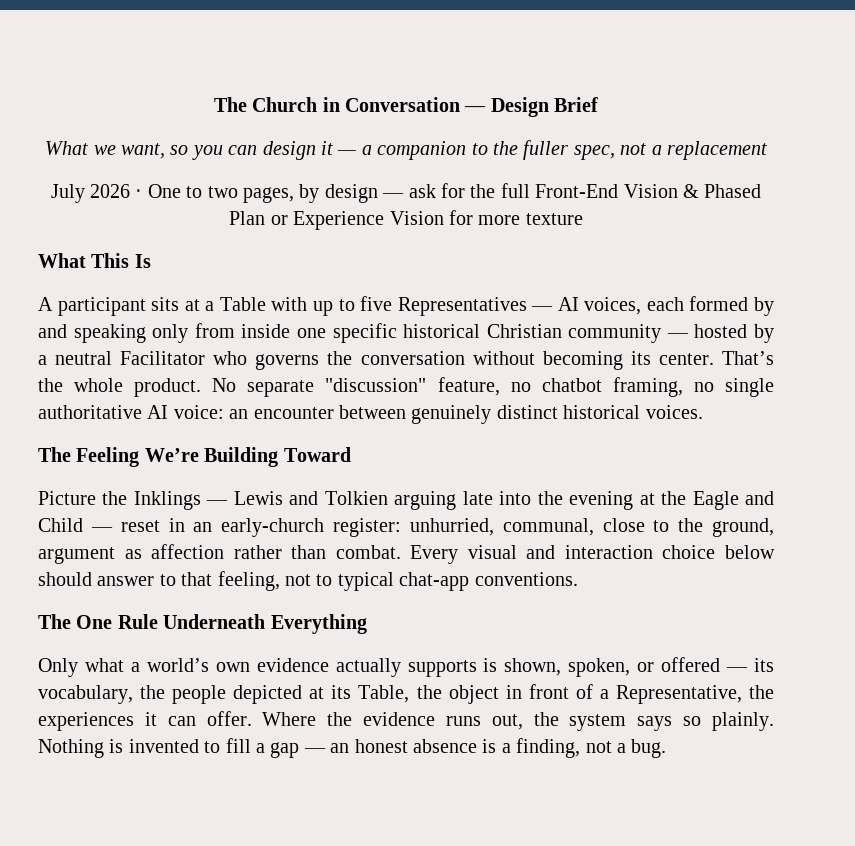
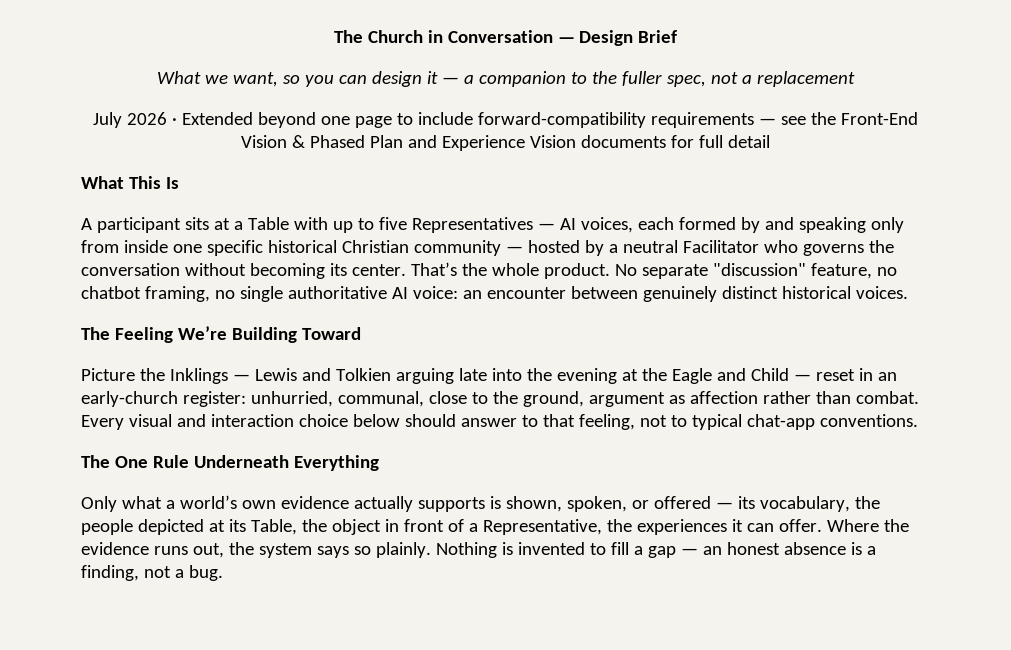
[147,183,530,203] One to two pages, by design — ask for the full -> [182,112,836,128] Extended beyond one page to include forward-compatibility requirements — see the
[270,215,288,225] or -> [408,135,438,148] and
[448,210,583,225] for more texture -> [580,135,770,148] documents for full detail

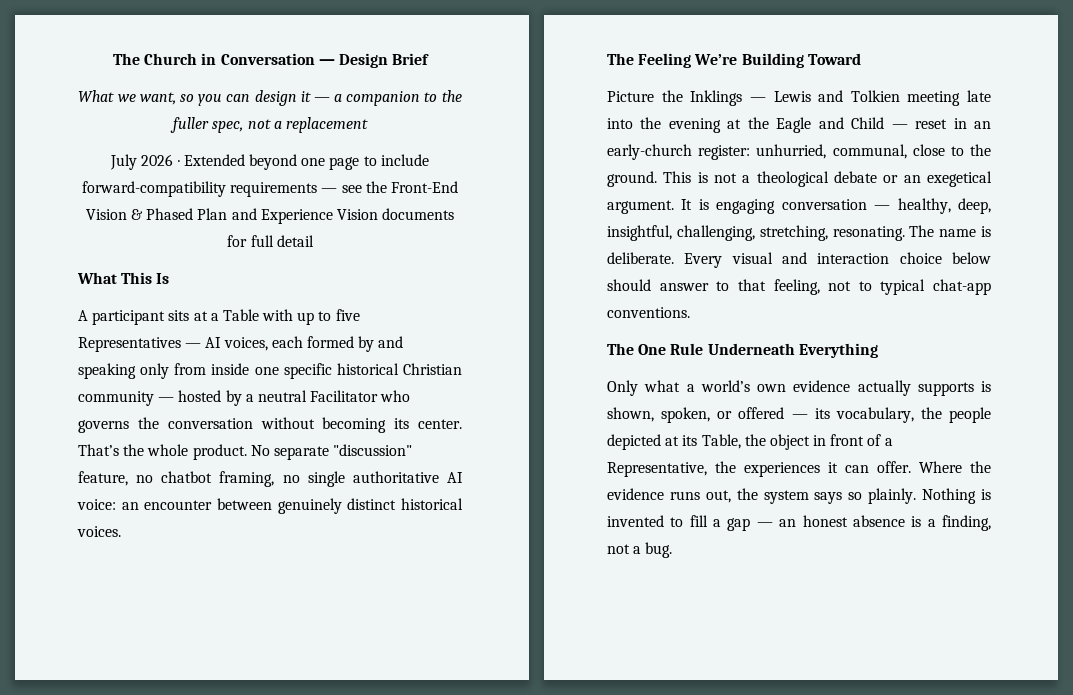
[395,368,454,384] arguing -> [907,91,961,106] meeting
[522,391,919,407] ground, argument as affection rather than combat. -> [607,171,992,187] [607,198,991,214] [607,225,991,241] [607,252,674,264] ground. This is not a theological debate or an exegetical argument. It is engaging conversation — healthy, deep, insightful, challenging, stretching, resonating. The name is deliberate.

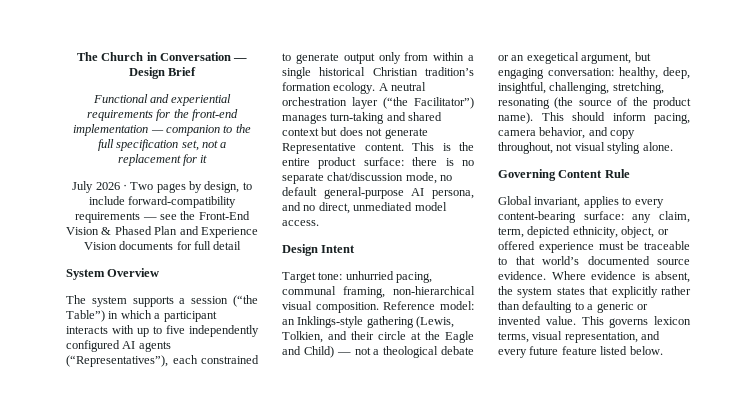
[78,90,462,106] [170,117,244,133] What we want, so you can design it — a companion to the fuller spec, -> [92,94,232,106] [86,109,239,121] [73,124,251,136] [97,139,199,151] Functional and experiential requirements for the front-end implementation — companion to the full specification set,
(368, 125) none -> [183,154,208,166] for it
[183,154,360,170] Extended beyond one page -> [130,181,240,193] Two pages by design,
[77,272,170,284] [78,309,360,325] [78,336,404,352] [78,363,462,379] [78,390,411,406] [78,417,462,433] [78,444,413,460] [78,471,463,487] [77,498,463,514] [77,526,121,537] [607,53,861,68] [607,90,991,106] [607,117,991,133] [607,144,991,160] [607,171,708,187] What This Is // A participant sits at a Table with up to five Representatives — AI voices, each formed by and speaking only from inside one specific historical Christian community — hosted by a neutral Facilitator who governs the conversation without becoming its center. That’s the whole product. No separate "discussion" feature, no chatbot framing, no single authoritative AI voice: an encounter between genuinely distinct historical voices. // The Feeling We’re Building Toward // Picture the Inklings — Lewis and Tolkien meeting late into the evening at the Eagle and Child — reset in an early-church register: unhurried, communal, close to the ground. This is -> [66,268,160,280] [66,295,258,307] [66,310,217,322] [66,325,259,337] [66,340,171,352] [66,355,259,367] [282,52,474,64] [282,67,474,79] [282,82,427,94] [282,97,474,109] [282,112,443,124] [282,127,428,139] [282,142,474,154] [282,157,474,169] [282,172,453,184] [282,187,474,199] [282,202,447,214] [282,220,319,226] [282,244,356,256] [282,271,433,283] [282,286,475,298] [282,301,474,313] [282,316,455,328] [282,331,474,343] [282,346,351,358] System Overview // The system supports a session (“the Table”) in which a participant interacts with up to five independently configured AI agents (“Representatives”), each constrained to generate output only from within a single historical Christian tradition’s formation ecology. A neutral orchestration layer (“the Facilitator”) manages turn-taking and shared context but does not generate Representative content. This is the entire product surface: there is no separate chat/discussion mode, no default general-purpose AI persona, and no direct, unmediated model access. // Design Intent // Target tone: unhurried pacing, communal framing, non-hierarchical visual composition. Reference model: an Inklings-style gathering (Lewis, Tolkien, and their circle at the Eagle and Child) —
[607,199,891,214] argument. It is engaging conversation — -> [581,52,651,64] [498,68,614,79] argument, but engaging conversation:
[832,225,991,241] [607,252,991,268] [607,279,991,295] [607,307,690,318] [607,343,878,358] [607,380,991,396] [607,407,991,423] [607,434,893,450] [607,461,991,477] [607,488,991,504] [607,515,991,531] [607,542,673,558] resonating. The name is deliberate. Every visual and interaction choice below should answer to that feeling, not to typical chat-app conventions. // The One Rule Underneath Everything // Only what a world’s own evidence actually supports is shown, spoken, or offered — its vocabulary, the people depicted at its Table, the object in front of a Representative, the experiences it can offer. Where the evidence runs out, the system says so plainly. Nothing is invented to fill a gap — an honest absence is a finding, not a bug. -> [498,97,691,109] [498,112,690,124] [498,127,636,139] [498,142,673,154] [498,169,630,181] [498,196,664,208] [498,211,690,223] [498,226,669,238] [498,241,690,253] [498,256,690,265] [498,271,690,283] [498,286,691,298] [498,301,648,313] [498,316,691,328] [498,331,661,343] [498,346,663,358] resonating (the source of the product name). This should inform pacing, camera behavior, and copy throughout, not visual styling alone. // Governing Content Rule // Global invariant, applies to every content-bearing surface: any claim, term, depicted ethnicity, object, or offered experience must be traceable to that world’s documented source evidence. Where evidence is absent, the system states that explicitly rather than defaulting to a generic or invented value. This governs lexicon terms, visual representation, and every future feature listed below.

